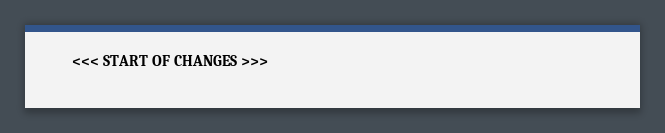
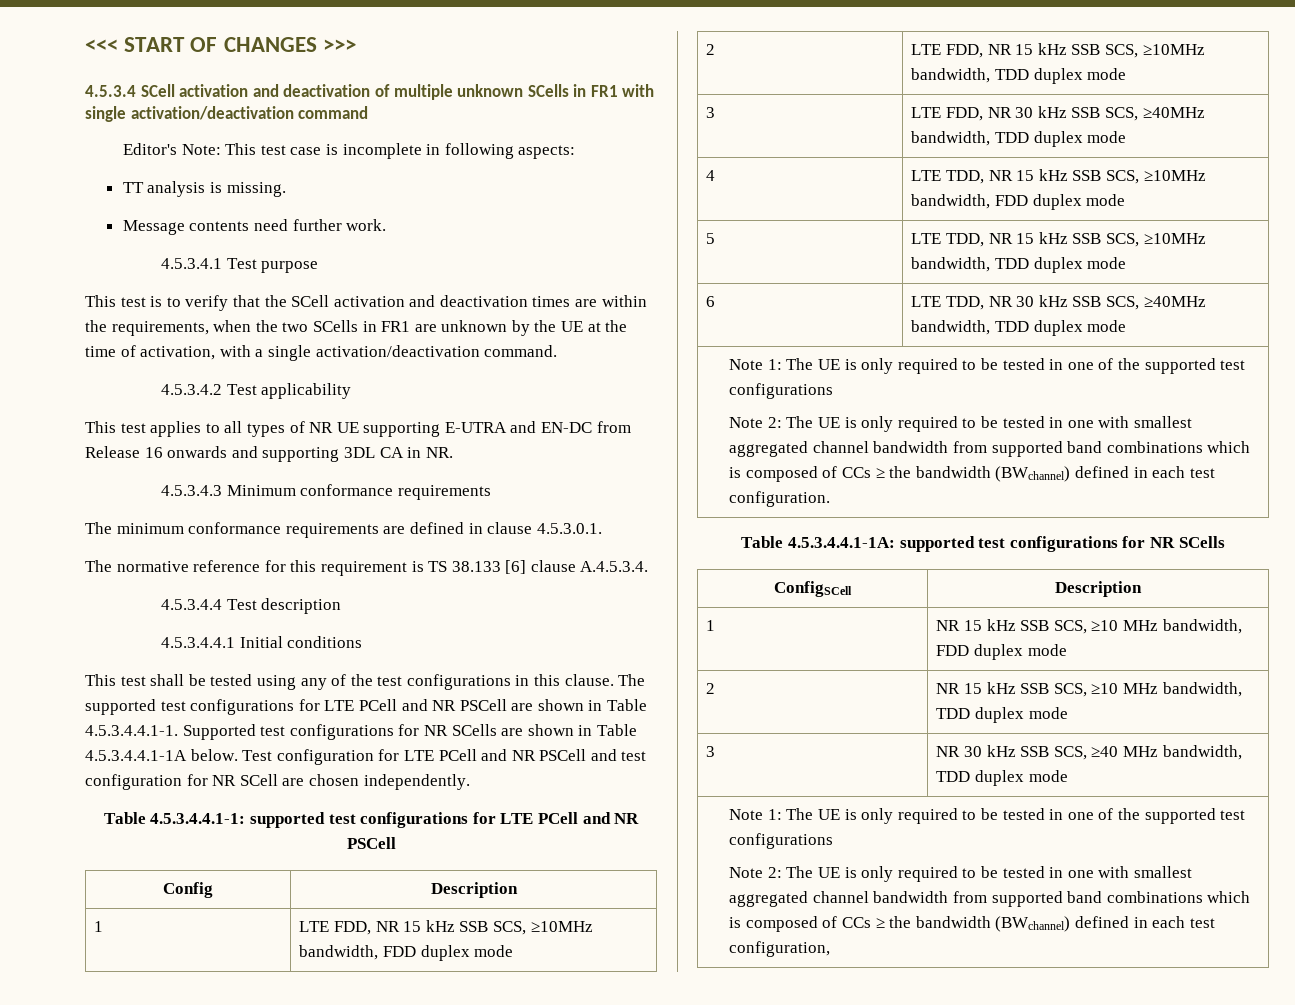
(269, 62) none -> [85,84,655,100] [85,106,369,122] [123,143,576,159] [122,181,286,197] [122,219,387,235] [161,258,319,273] [85,295,647,311] [85,320,628,336] [85,345,558,361] [161,383,352,399] [85,421,631,437] [85,446,453,462] [161,484,491,500] [85,522,602,538] [85,560,649,576] [161,598,342,614] [161,636,363,648] [85,674,646,690] [85,699,648,715] [85,724,637,740] [85,749,647,765] [85,774,470,790] [103,812,640,828] [346,837,396,849] [163,882,213,898] [430,882,518,898] [94,921,104,932] [299,920,593,935] [299,945,514,961] [706,44,716,55] [911,43,1205,58] [911,68,1127,84] [706,107,716,118] [911,106,1205,121] [911,131,1127,147] [706,170,716,181] [911,169,1206,184] [911,194,1126,210] [706,233,716,244] [911,232,1206,247] [911,257,1127,273] [706,296,716,307] [911,295,1206,310] [911,320,1127,336] [729,358,1246,374] [729,383,834,399] [729,416,1192,432] [729,441,1251,457] [729,466,1215,482] [729,491,831,507] [741,536,1225,552] [774,581,852,597] [1055,581,1142,597] [706,620,716,631] [936,619,1242,634] [936,644,1067,660] [706,683,716,694] [936,682,1242,697] [936,707,1068,723] [706,746,716,757] [936,745,1242,760] [936,770,1068,786] [729,808,1246,824] [729,833,834,849] [729,866,1192,882] [729,891,1251,907] [729,916,1215,932] [729,941,831,957] // 4.5.3.4 SCell activation and deactivation of multiple unknown SCells in FR1 with single activation/deactivation command // Editor's Note: This test case is incomplete in following aspects: // TT analysis is missing. // Message contents need further work. // 4.5.3.4.1 Test purpose // This test is to verify that the SCell activation and deactivation times are within the requirements, when the two SCells in FR1 are unknown by the UE at the time of activation, with a single activation/deactivation command. // 4.5.3.4.2 Test applicability // This test applies to all types of NR UE supporting E-UTRA and EN-DC from Release 16 onwards and supporting 3DL CA in NR. // 4.5.3.4.3 Minimum conformance requirements // The minimum conformance requirements are defined in clause 4.5.3.0.1. // The normative reference for this requirement is TS 38.133 [6] clause A.4.5.3.4. // 4.5.3.4.4 Test description // 4.5.3.4.4.1 Initial conditions // This test shall be tested using any of the test configurations in this clause. The supported test configurations for LTE PCell and NR PSCell are shown in Table 4.5.3.4.4.1-1. Supported test configurations for NR SCells are shown in Table 4.5.3.4.4.1-1A below. Test configuration for LTE PCell and NR PSCell and test configuration for NR SCell are chosen independently. // Table 4.5.3.4.4.1-1: supported test configurations for LTE PCell and NR PSCell // Config | Description // 1 | LTE FDD, NR 15 kHz SSB SCS, ≥10MHz bandwidth, FDD duplex mode // 2 | LTE FDD, NR 15 kHz SSB SCS, ≥10MHz bandwidth, TDD duplex mode // 3 | LTE FDD, NR 30 kHz SSB SCS, ≥40MHz bandwidth, TDD duplex mode // 4 | LTE TDD, NR 15 kHz SSB SCS, ≥10MHz bandwidth, FDD duplex mode // 5 | LTE TDD, NR 15 kHz SSB SCS, ≥10MHz bandwidth, TDD duplex mode // 6 | LTE TDD, NR 30 kHz SSB SCS, ≥40MHz bandwidth, TDD duplex mode // Note 1: The UE is only required to be tested in one of the supported test configurations // Note 2: The UE is only required to be tested in one with smallest aggregated channel bandwidth from supported band combinations which is composed of CCs ≥ the bandwidth (BWchannel) defined in each test configuration. // Table 4.5.3.4.4.1-1A: supported test configurations for NR SCells // ConfigSCell | Description // 1 | NR 15 kHz SSB SCS, ≥10 MHz bandwidth, FDD duplex mode // 2 | NR 15 kHz SSB SCS, ≥10 MHz bandwidth, TDD duplex mode // 3 | NR 30 kHz SSB SCS, ≥40 MHz bandwidth, TDD duplex mode // Note 1: The UE is only required to be tested in one of the supported test configurations // Note 2: The UE is only required to be tested in one with smallest aggregated channel bandwidth from supported band combinations which is composed of CCs ≥ the bandwidth (BWchannel) defined in each test configuration,

